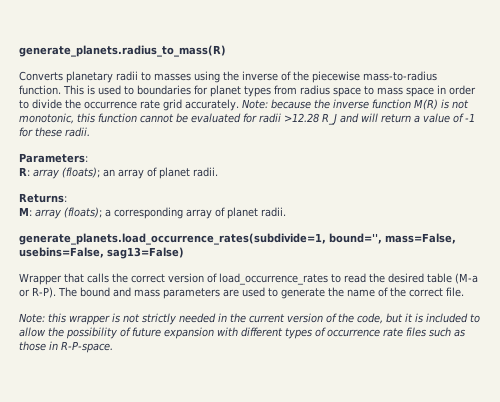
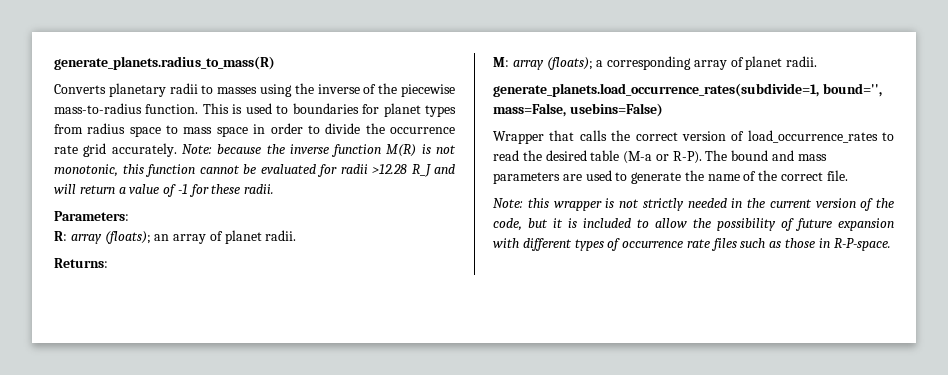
[19,247,184,259] usebins=False, sag13=False) -> [569,103,663,117] usebins=False)

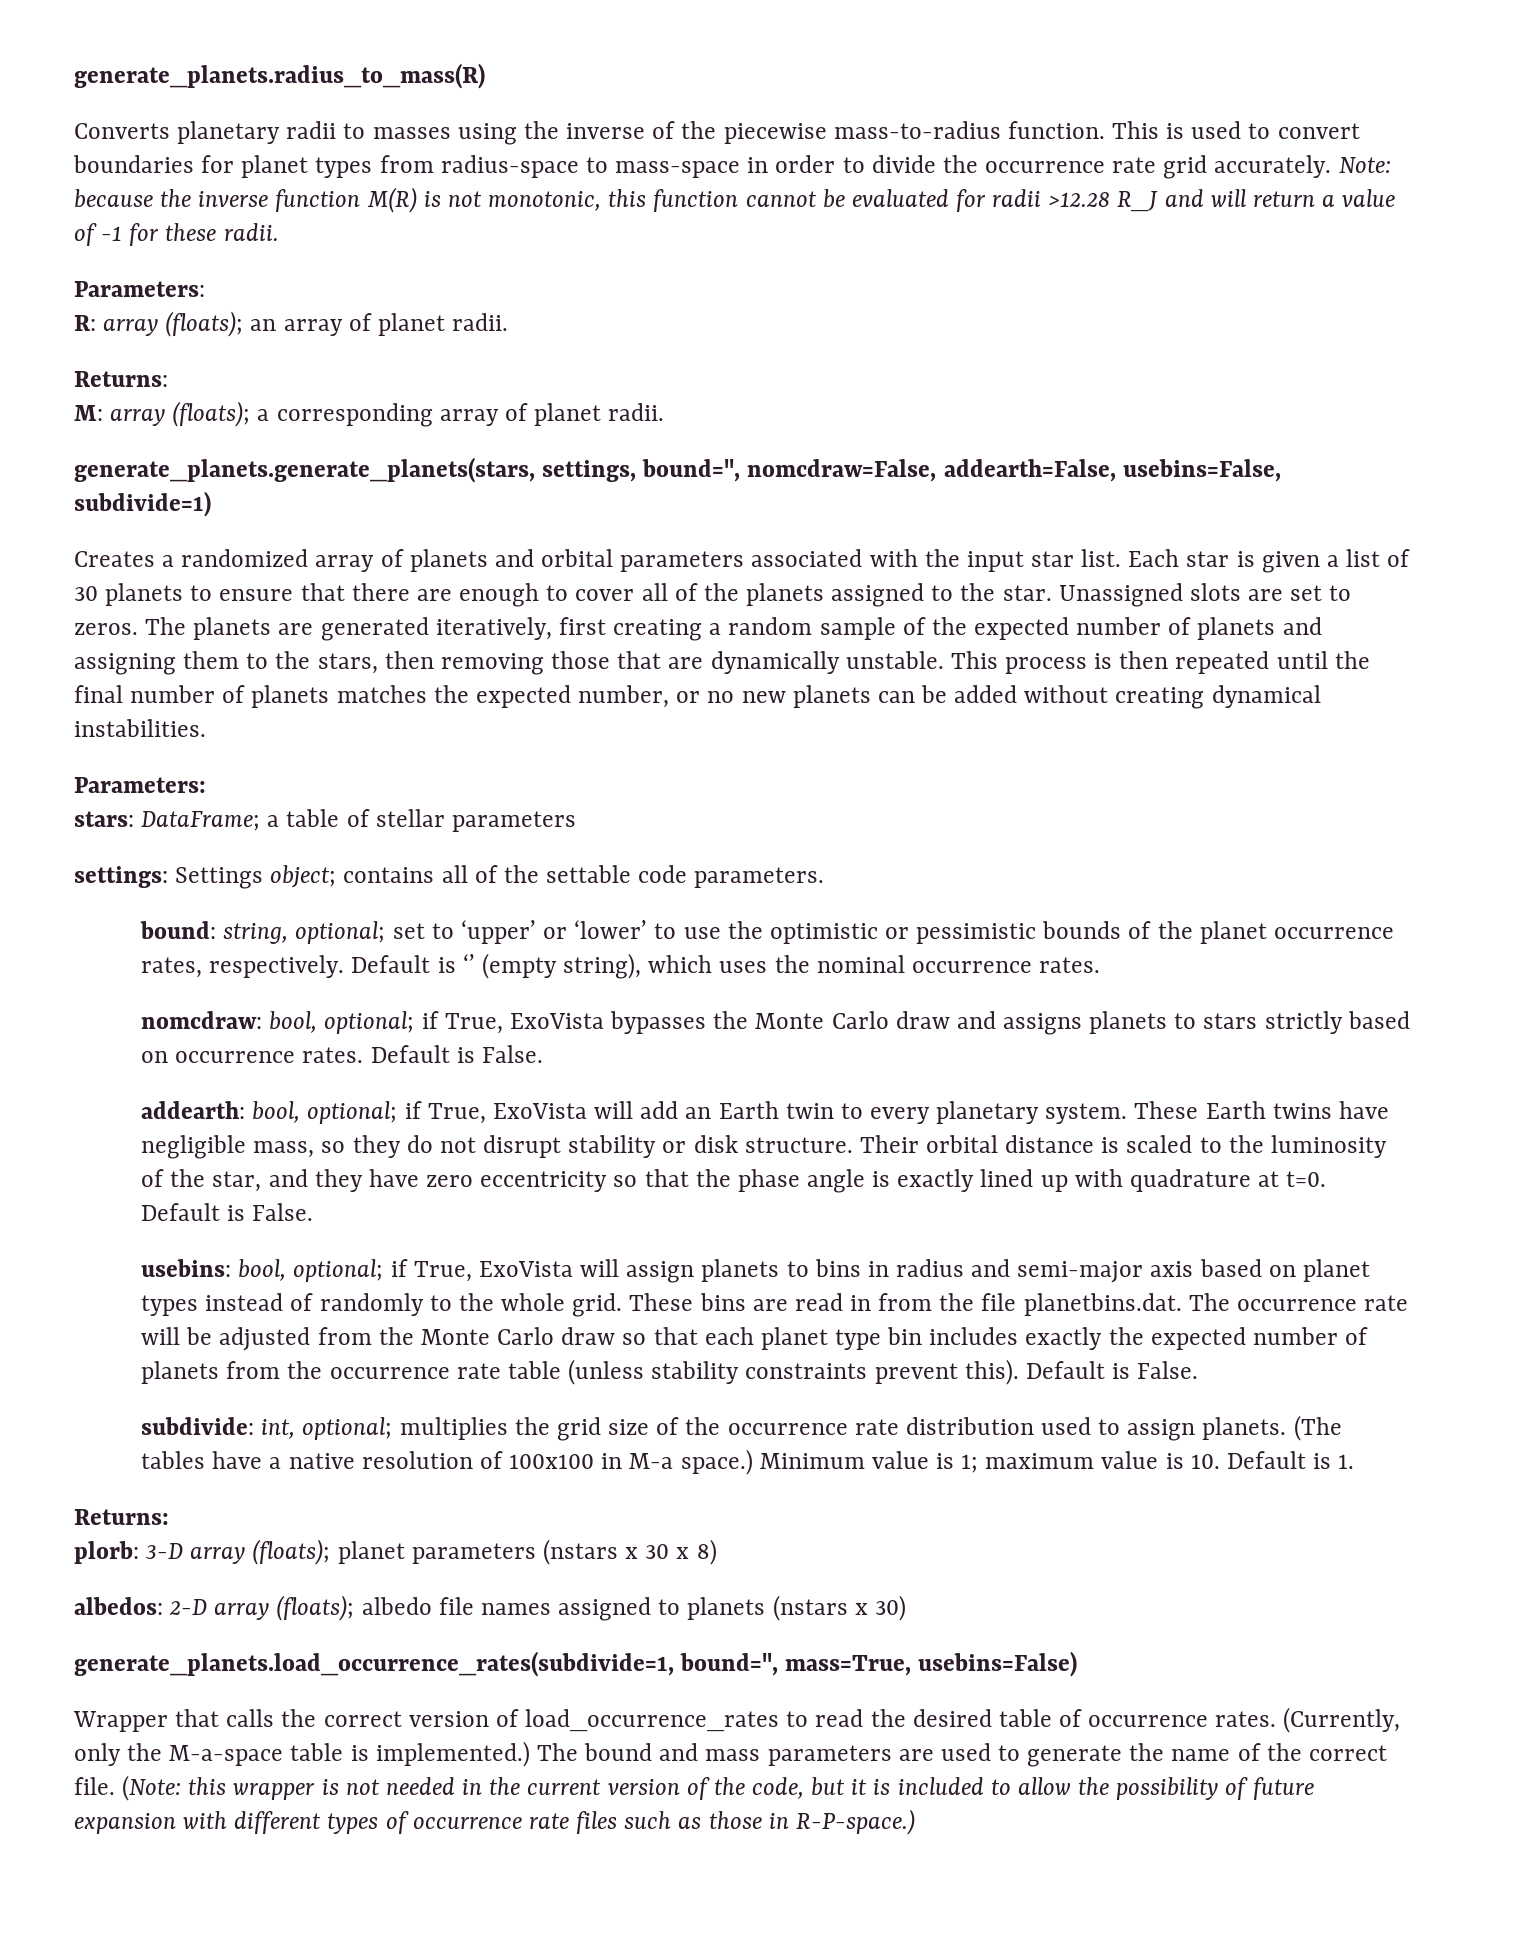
(289, 109) none -> [1277,123,1360,139] convert
[87,123,248,137] radius space to mass space -> [440,155,741,178] radius-space to mass-space
(818, 61) none -> [74,457,1281,483] [74,491,211,517] [74,549,1411,573] [74,583,1352,607] [74,617,1322,641] [74,651,1370,675] [74,685,1321,709] [74,719,206,737] [74,777,206,793] [74,809,576,832] [74,865,825,889] [140,920,1394,944] [141,953,1100,979] [141,1011,1410,1035] [141,1045,543,1063] [141,1101,1389,1124] [141,1135,1387,1159] [141,1169,1327,1193] [141,1203,314,1221] [141,1259,1370,1283] [141,1293,1409,1317] [141,1327,1369,1351] [141,1359,1199,1385] [141,1415,1342,1441] [141,1449,1355,1475] [74,1509,169,1525] [74,1539,717,1565] [74,1595,906,1621] // generate_planets.generate_planets(stars, settings, bound='', nomcdraw=False, addearth=False, usebins=False, subdivide=1) // Creates a randomized array of planets and orbital parameters associated with the input star list. Each star is given a list of 30 planets to ensure that there are enough to cover all of the planets assigned to the star. Unassigned slots are set to zeros. The planets are generated iteratively, first creating a random sample of the expected number of planets and assigning them to the stars, then removing those that are dynamically unstable. This process is then repeated until the final number of planets matches the expected number, or no new planets can be added without creating dynamical instabilities. // Parameters: // stars: DataFrame; a table of stellar parameters // settings: Settings object; contains all of the settable code parameters. // bound: string, optional; set to ‘upper’ or ‘lower’ to use the optimistic or pessimistic bounds of the planet occurrence rates, respectively. Default is ‘’ (empty string), which uses the nominal occurrence rates. // nomcdraw: bool, optional; if True, ExoVista bypasses the Monte Carlo draw and assigns planets to stars strictly based on occurrence rates. Default is False. // addearth: bool, optional; if True, ExoVista will add an Earth twin to every planetary system. These Earth twins have negligible mass, so they do not disrupt stability or disk structure. Their orbital distance is scaled to the luminosity of the star, and they have zero eccentricity so that the phase angle is exactly lined up with quadrature at t=0. Default is False. // usebins: bool, optional; if True, ExoVista will assign planets to bins in radius and semi-major axis based on planet types instead of randomly to the whole grid. These bins are read in from the file planetbins.dat. The occurrence rate will be adjusted from the Monte Carlo draw so that each planet type bin includes exactly the expected number of planets from the occurrence rate table (unless stability constraints prevent this). Default is False. // subdivide: int, optional; multiplies the grid size of the occurrence rate distribution used to assign planets. (The tables have a native resolution of 100x100 in M-a space.) Minimum value is 1; maximum value is 10. Default is 1. // Returns: // plorb: 3-D array (floats); planet parameters (nstars x 30 x 8) // albedos: 2-D array (floats); albedo file names assigned to planets (nstars x 30)
[493,103,566,117] mass=False, -> [785,1655,912,1676] mass=True,
[623,151,702,164] (M-a or R-P). -> [1059,1707,1401,1733] [74,1741,530,1767] of occurrence rates. (Currently, only the M-a-space table is implemented.)
[493,198,523,208] // Note: -> [122,1775,182,1801] (Note:
[642,198,684,211] strictly -> (380, 1787) none
[833,238,891,251] R-P-space. -> [795,1809,915,1835] R-P-space.)

